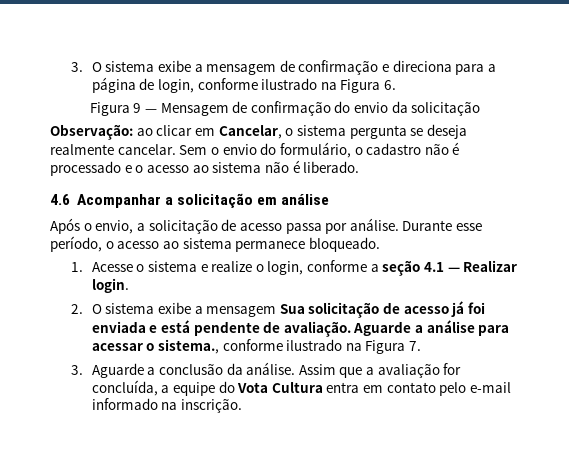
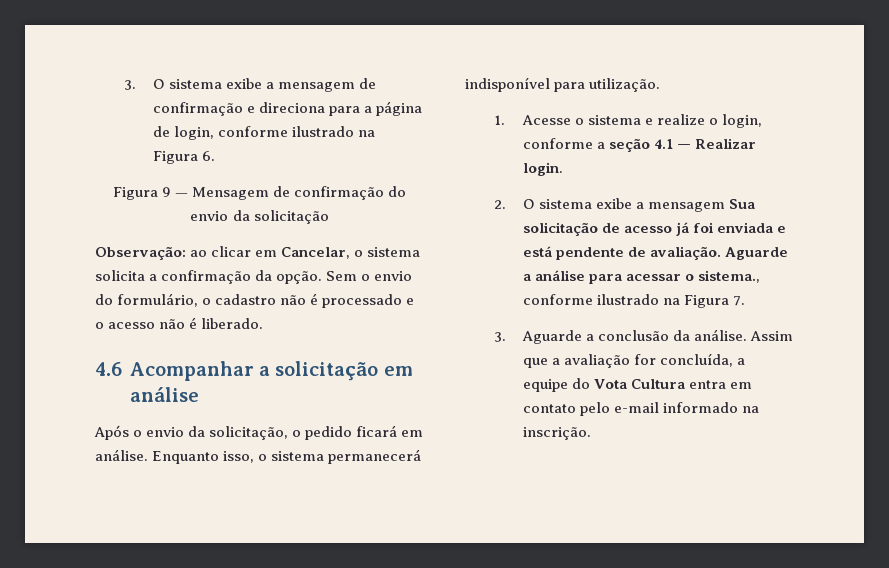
[349,124,467,139] [50,144,176,155] pergunta se deseja realmente cancelar. -> [95,270,323,284] solicita a confirmação da opção.
[192,162,262,173] ao sistema -> (156, 325) none
[95,218,483,234] [50,236,380,252] envio, a solicitação de acesso passa por análise. Durante esse período, o acesso ao sistema permanece bloqueado. -> [146,425,424,440] [95,449,422,464] [465,77,661,92] envio da solicitação, o pedido ficará em análise. Enquanto isso, o sistema permanecerá indisponível para utilização.

